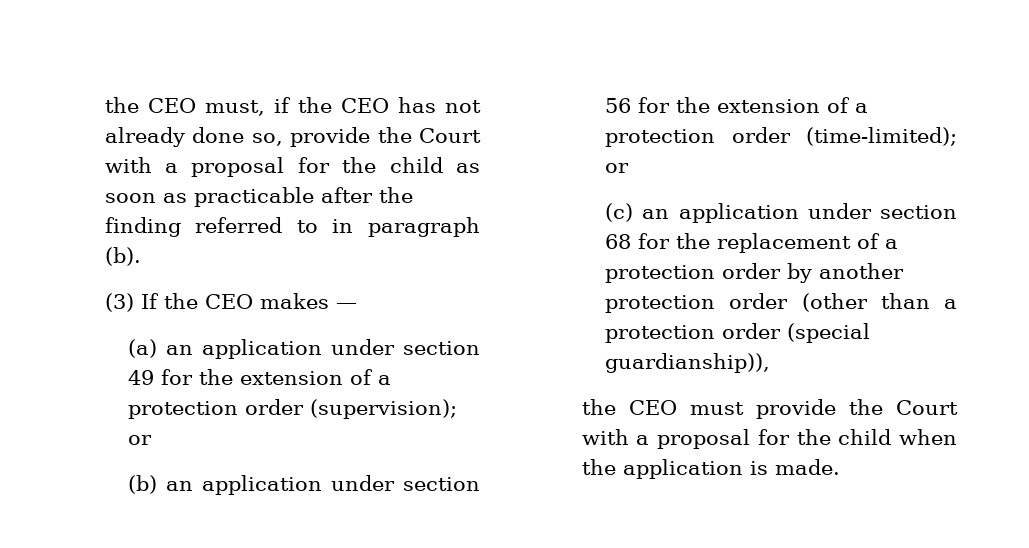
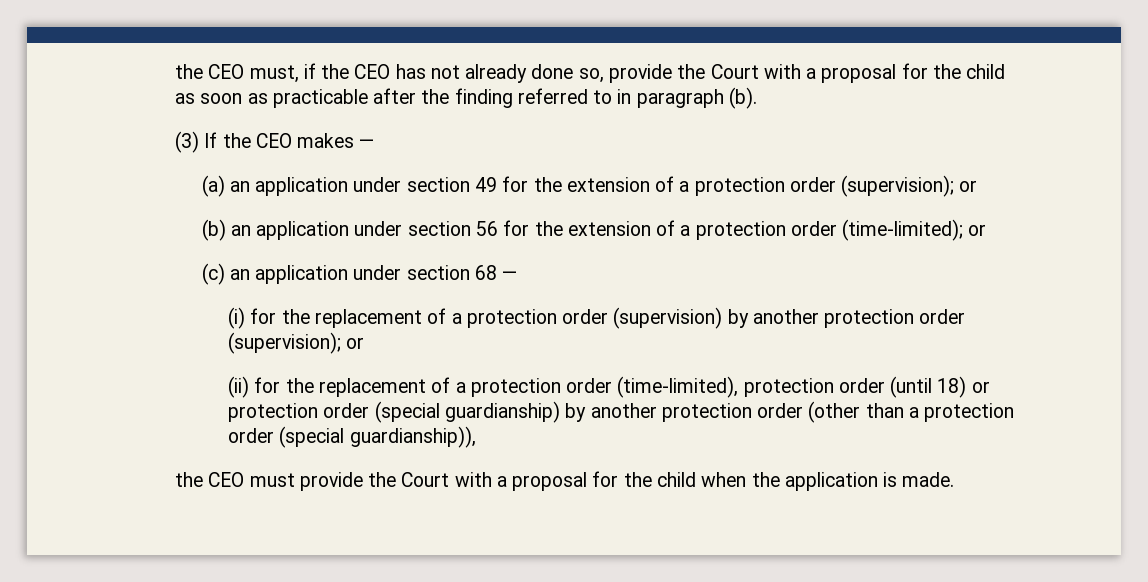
[638,233,899,253] [605,263,782,283] for the replacement of a protection order -> [502,271,518,280] [228,307,966,329] [228,332,365,354] [228,376,990,398] [228,401,560,423] — // (i) for the replacement of a protection order (supervision) by another protection order (supervision); or // (ii) for the replacement of a protection order (time-limited), protection order (until 18) or protection order (special guardianship)

